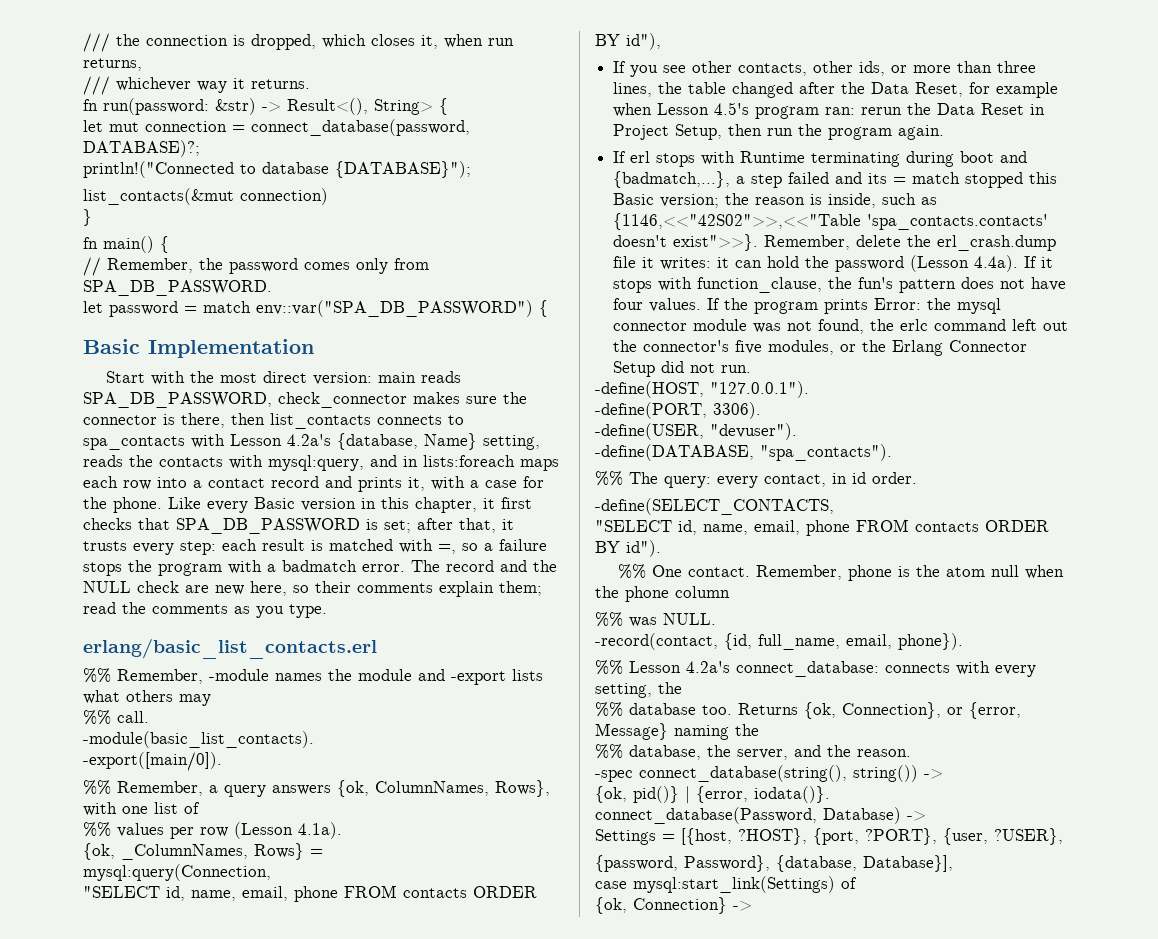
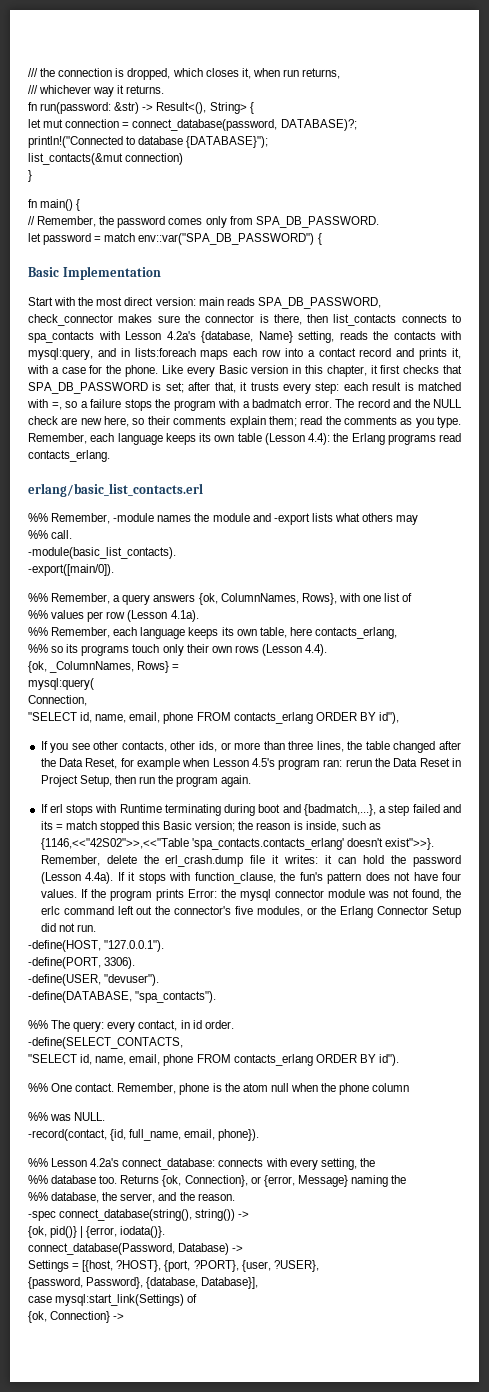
(327, 611) none -> [28,433,461,445] [28,450,110,462] Remember, each language keeps its own table (Lesson 4.4): the Erlang programs read contacts_erlang.
(342, 830) none -> [28,627,397,639] [28,644,328,656] // %% Remember, each language keeps its own table, here contacts_erlang, // %% so its programs touch only their own rows (Lesson 4.4).
[83,864,271,881] [83,885,467,902] mysql:query(Connection, // "SELECT id, name, email, phone FROM contacts -> [28,678,94,690] [28,695,87,706] [28,712,313,724] mysql:query( // Connection, // "SELECT id, name, email, phone FROM contacts_erlang
[867,214,1049,230] 'spa_contacts.contacts' -> [191,838,344,850] 'spa_contacts.contacts_erlang'
[915,522,979,532] contacts -> [233,1054,313,1066] contacts_erlang

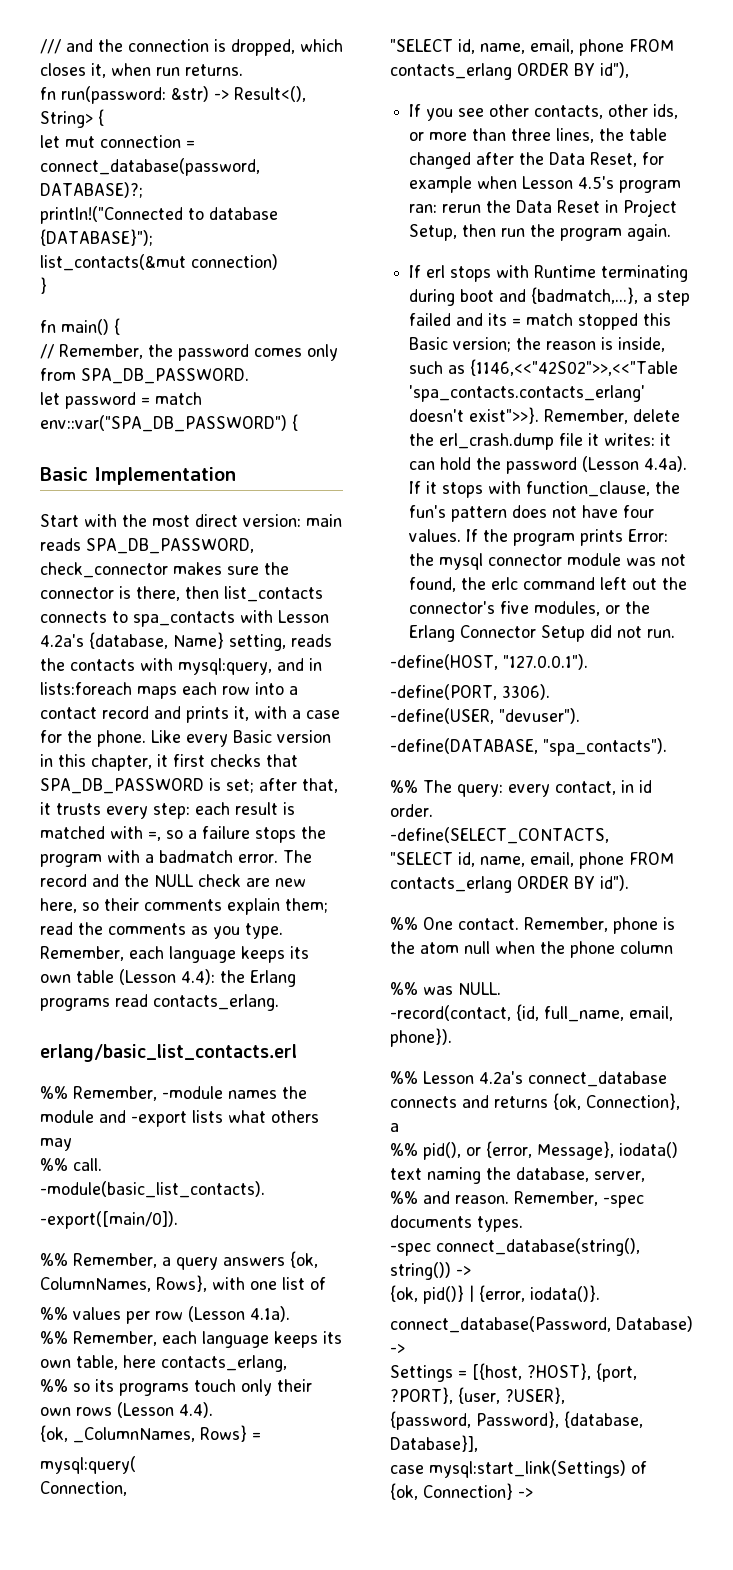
[28,68,38,77] /// -> [40,39,93,54] /// and
[302,68,341,79] [28,85,125,97] returns, // /// whichever way it -> (180, 71) none
[122,1158,375,1170] [28,1175,348,1187] connect_database: connects with every setting, the // %% database too. Returns {ok, Connection}, or {error, Message} -> [528,1071,667,1087] [390,1093,680,1110] [390,1123,399,1132] [390,1141,678,1160] [390,1168,422,1180] connect_database connects and returns {ok, Connection}, a // %% pid(), or {error, Message}, iodata() text
[28,1192,235,1203] // %% database, the server, and the reason. -> [516,1167,645,1182] [390,1191,644,1208] [390,1215,523,1232] database, server, // %% and reason. Remember, -spec documents types.

